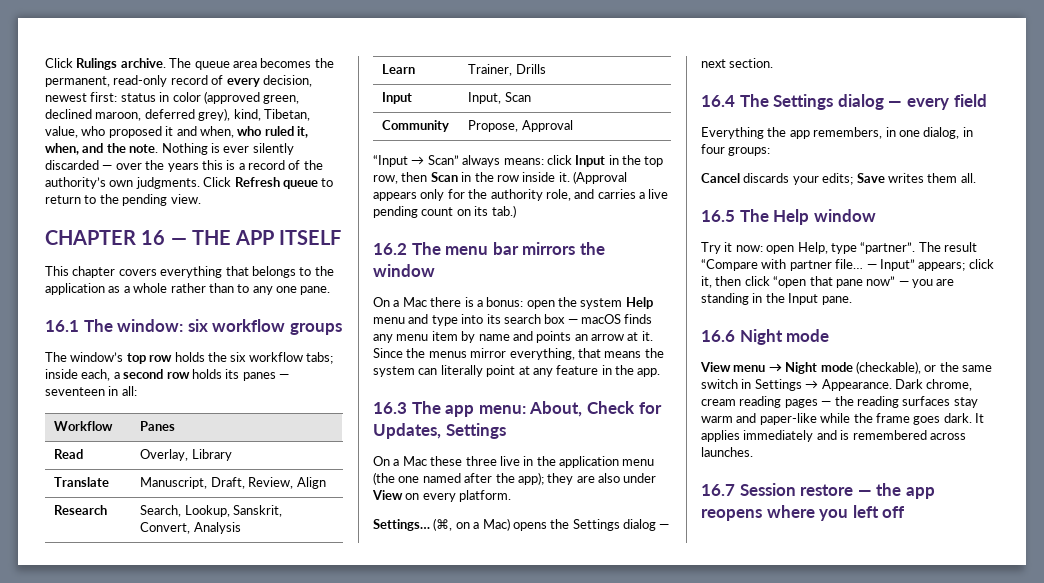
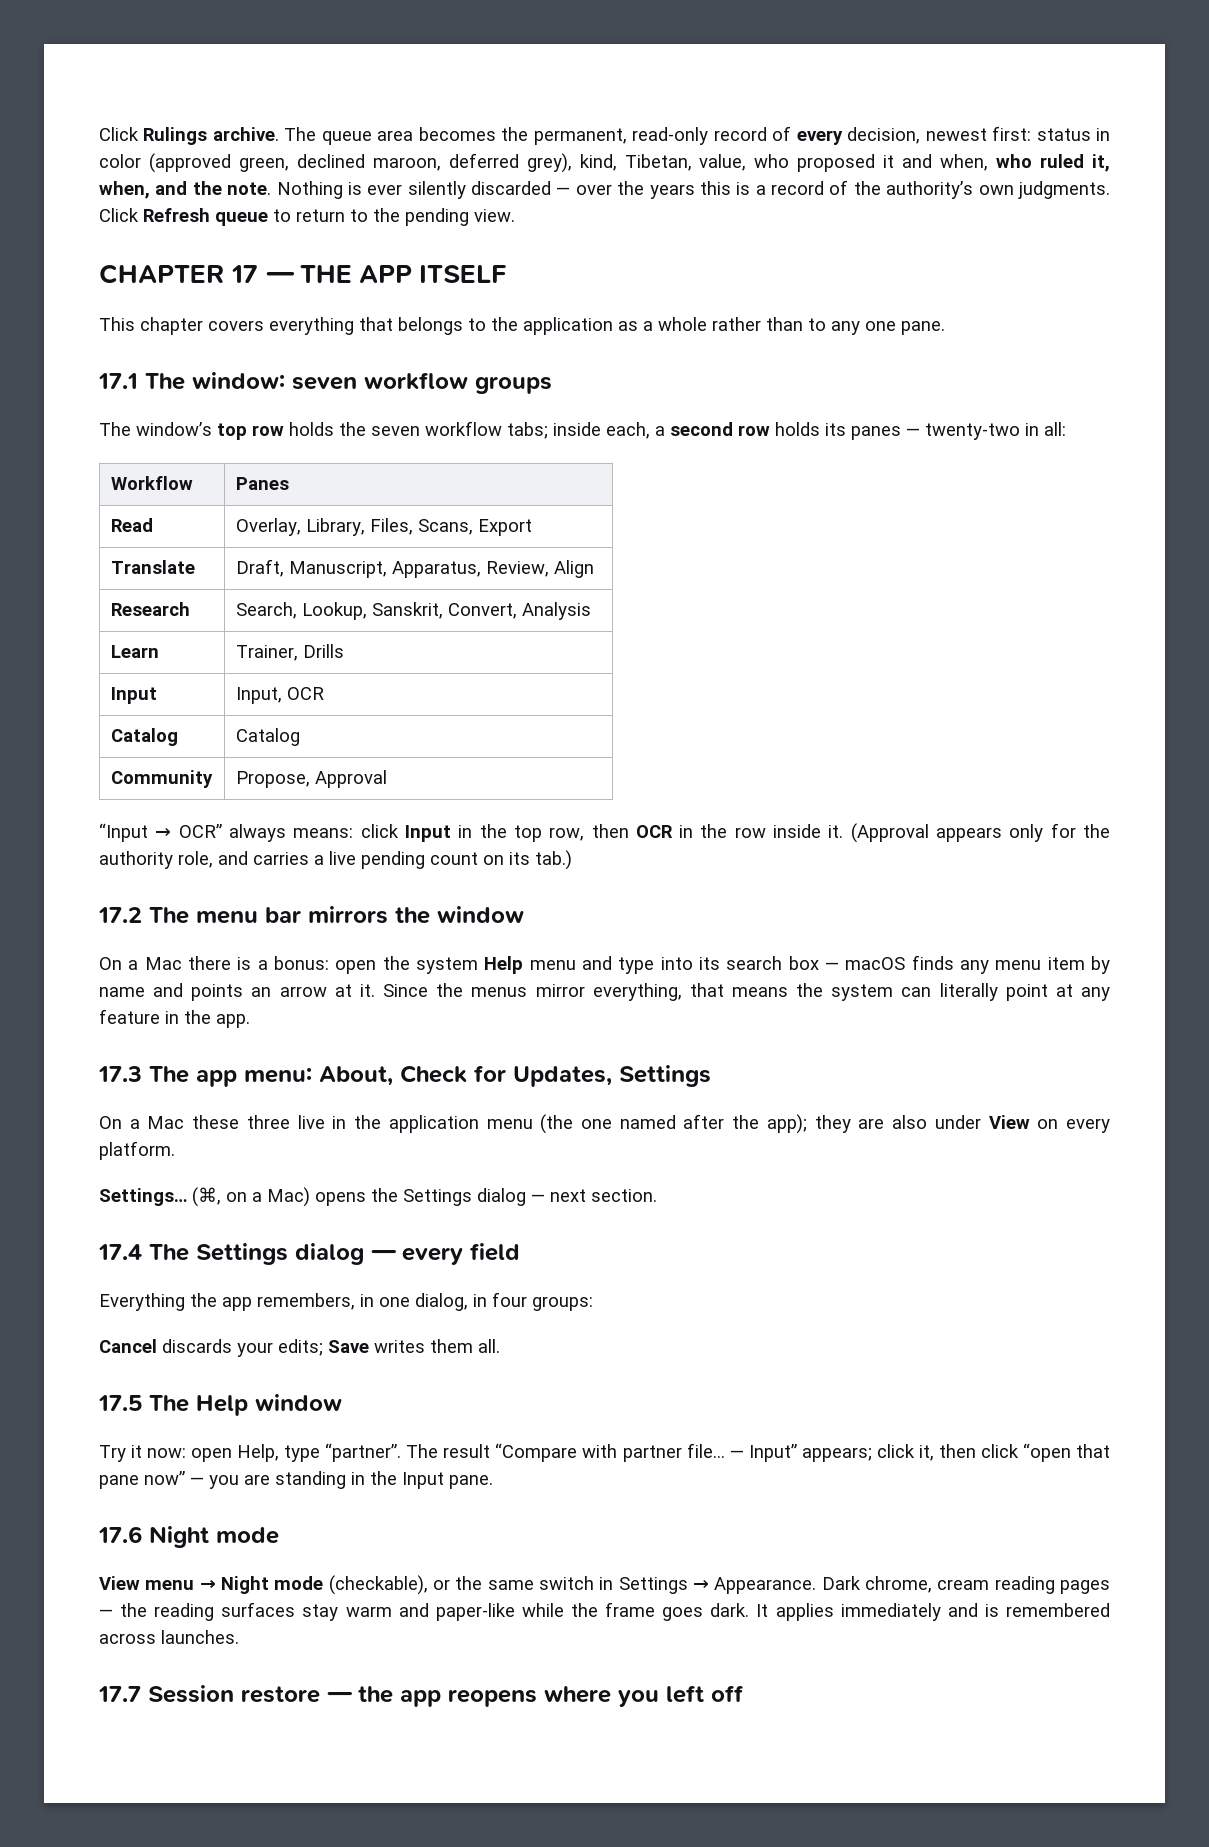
[141,230,166,245] 16 -> [231,265,259,283] 17
[45,320,79,332] 16.1 -> [98,373,138,389] 17.1
[187,319,208,332] six -> [292,377,357,390] seven
[230,352,247,362] six -> [371,426,420,436] seven
[45,387,105,396] seventeen -> [925,423,1020,440] twenty-two
[191,449,232,461] [54,477,110,487] [140,477,245,489] Library // Translate | Manuscript, Draft, -> [305,518,532,536] [110,560,195,574] [235,559,481,578] Library, Files, Scans, Export // Translate | Draft, Manuscript, Apparatus,
[504,92,531,102] Scan -> [286,687,324,700] [110,728,178,746] [235,728,300,746] OCR // Catalog | Catalog
[427,155,459,165] Scan” -> [178,824,222,838] OCR”
[430,172,458,182] Scan -> [635,825,673,838] OCR
[373,243,407,255] 16.2 -> [98,907,142,923] 17.2
[373,402,407,414] 16.3 -> [98,1066,142,1082] 17.3
[701,95,735,107] 16.4 -> [98,1244,142,1260] 17.4
[701,210,735,222] 16.5 -> [98,1395,142,1411] 17.5
[701,330,735,342] 16.6 -> [98,1526,142,1543] 17.6
[701,484,735,496] 16.7 -> [98,1686,141,1702] 17.7

